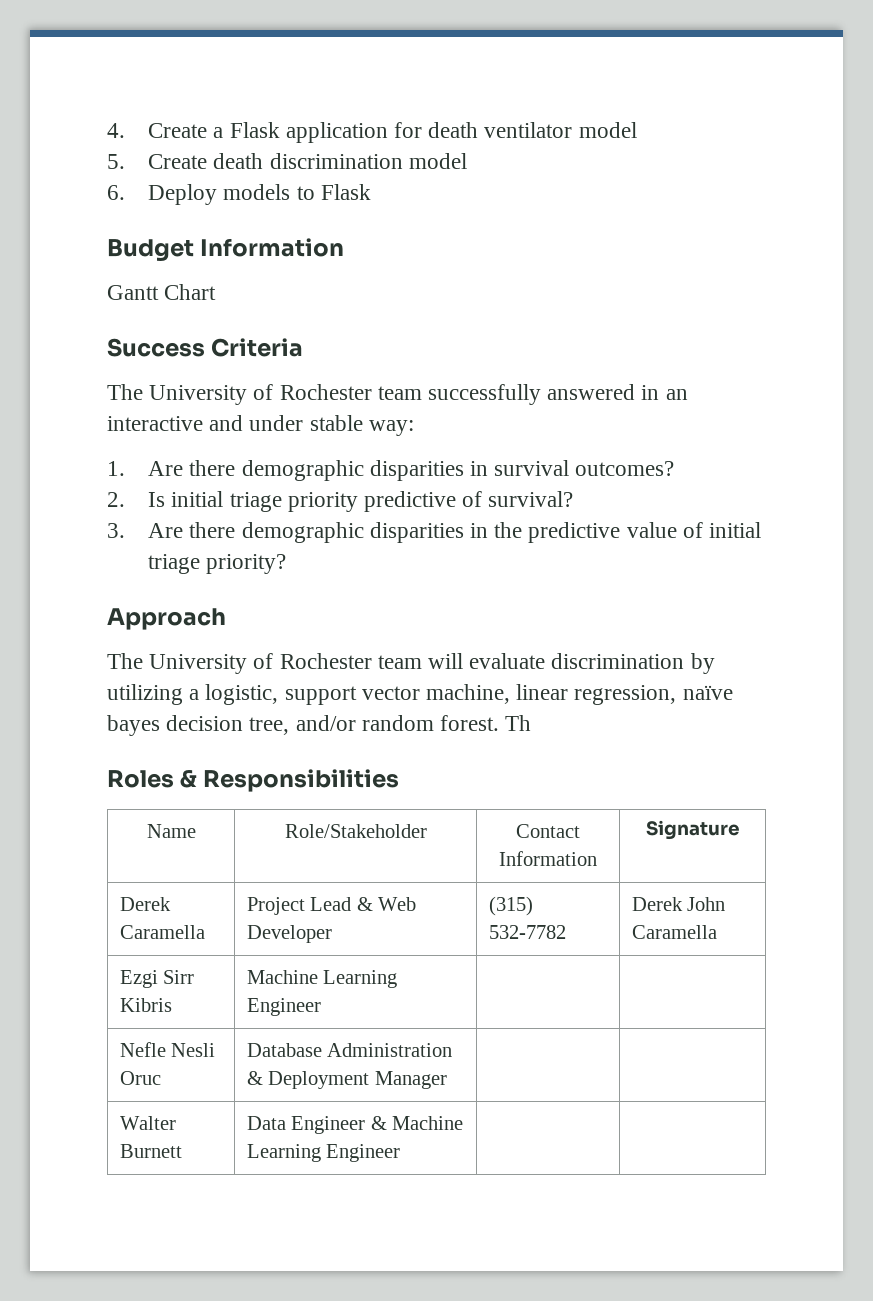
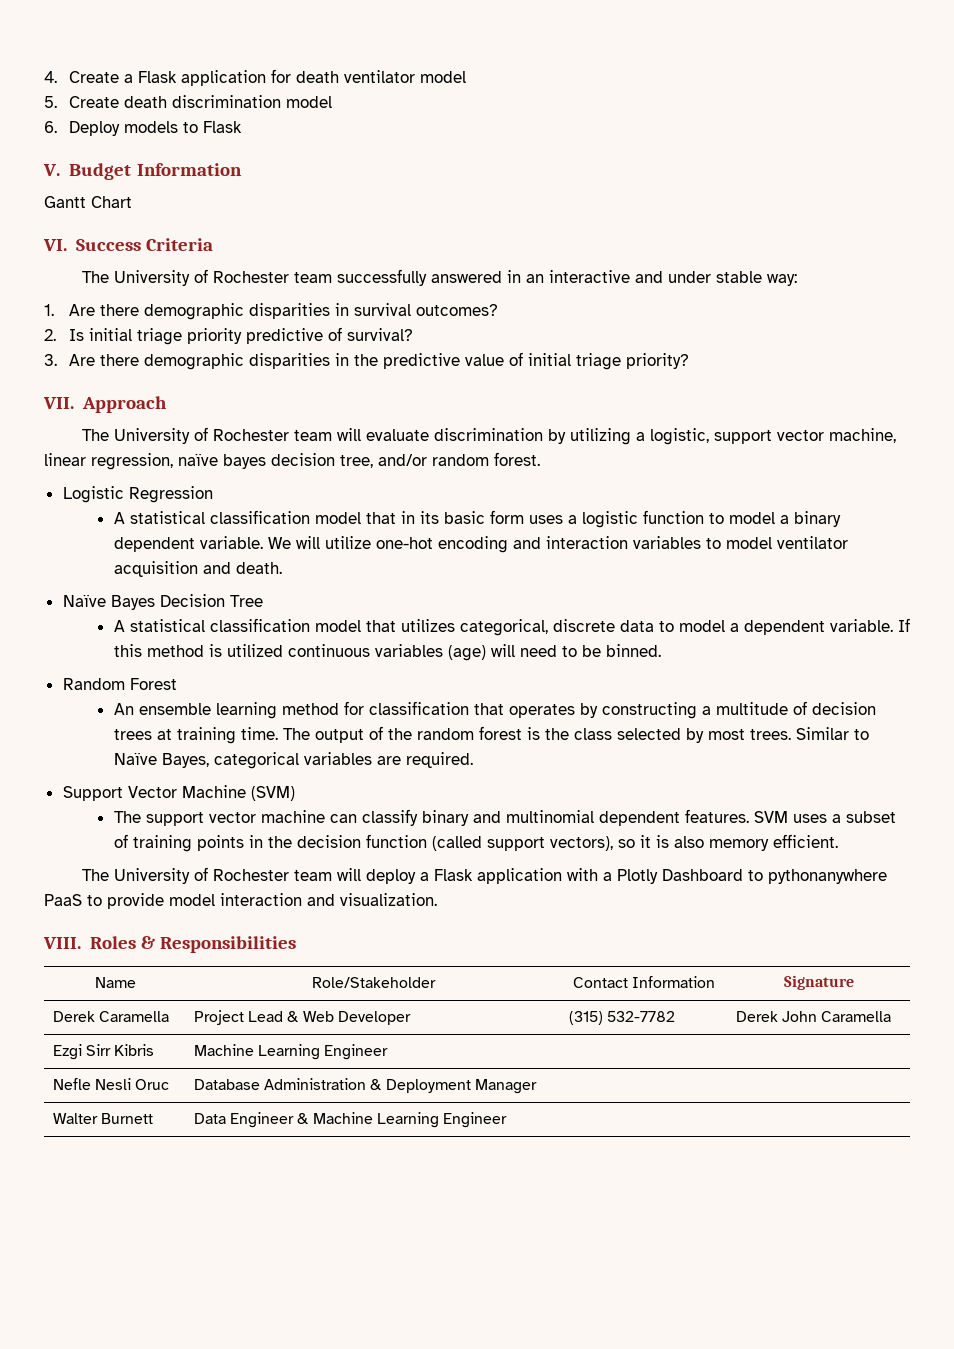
(371, 192) none -> [43,164,60,176] V.
(217, 292) none -> [43,239,67,251] VI.
(287, 564) none -> [43,397,74,409] VII.
[505,715,532,731] Th // -> [62,486,213,503] [113,510,841,528] [113,536,848,553] [113,561,282,577] [62,594,263,610] [113,618,910,636] [113,644,661,661] [62,678,177,690] [113,701,876,719] [113,726,869,744] [113,752,473,769] [62,785,295,801] [113,809,896,826] [113,834,838,852] [81,867,887,884] [44,893,437,909] [43,937,81,949] // Logistic Regression // A statistical classification model that in its basic form uses a logistic function to model a binary dependent variable. We will utilize one-hot encoding and interaction variables to model ventilator acquisition and death. // Naïve Bayes Decision Tree // A statistical classification model that utilizes categorical, discrete data to model a dependent variable. If this method is utilized continuous variables (age) will need to be binned. // Random Forest // An ensemble learning method for classification that operates by constructing a multitude of decision trees at training time. The output of the random forest is the class selected by most trees. Similar to Naïve Bayes, categorical variables are required. // Support Vector Machine (SVM) // The support vector machine can classify binary and multinomial dependent features. SVM uses a subset of training points in the decision function (called support vectors), so it is also memory efficient. // The University of Rochester team will deploy a Flask application with a Plotly Dashboard to pythonanywhere PaaS to provide model interaction and visualization. // VIII.

